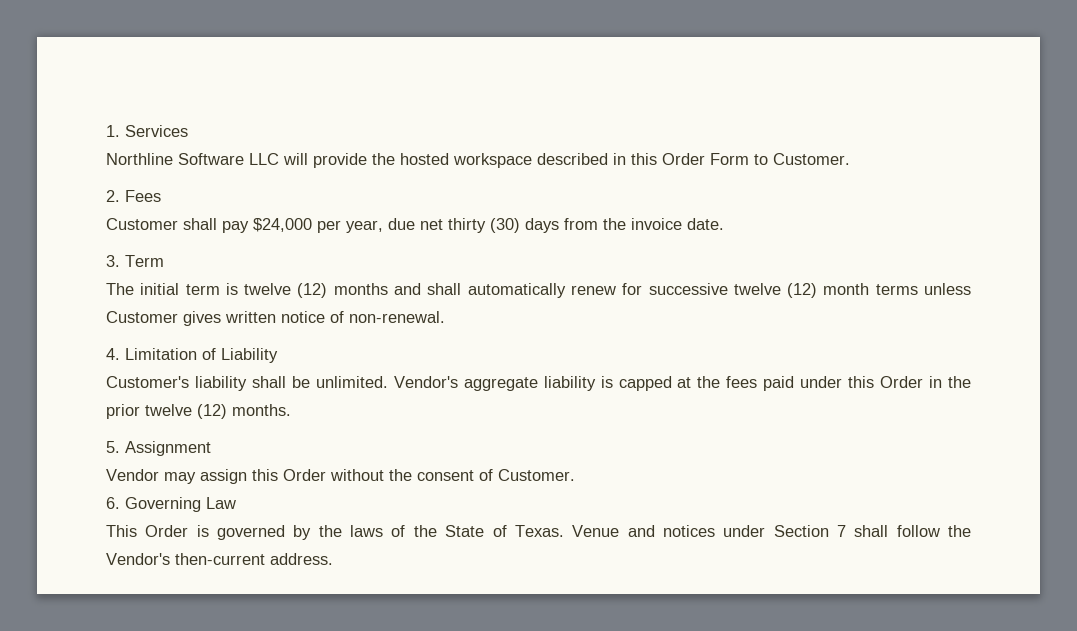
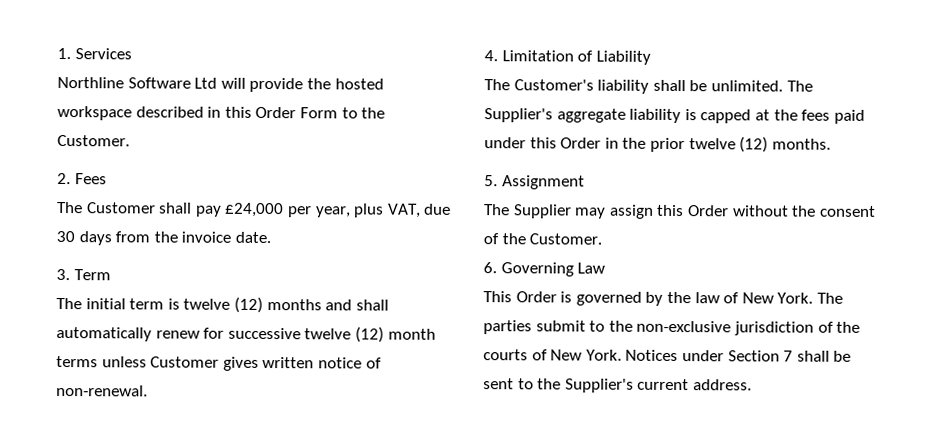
[249,153,279,165] LLC -> [194,77,218,89] Ltd
(768, 159) none -> [361,107,386,119] the
(161, 196) none -> [57,201,83,214] The
[253,218,312,232] $24,000 -> [225,202,285,218] £24,000
[388,218,520,233] due net thirty (30) -> [354,203,452,218] [56,230,75,243] plus VAT, due 30
(278, 355) none -> [484,79,510,91] The
[393,376,458,388] Vendor's -> [786,80,813,92] [484,108,553,123] The Supplier's
[106,469,159,481] Vendor -> [484,204,572,219] The Supplier
(493, 475) none -> [501,233,526,245] the
[350,525,972,537] [106,553,265,565] laws of the State of Texas. Venue and notices under Section 7 shall follow the Vendor's then-current -> [694,292,843,304] [483,320,861,336] [483,349,852,362] [483,378,690,393] law of New York. The parties submit to the non-exclusive jurisdiction of the courts of New York. Notices under Section 7 shall be sent to the Supplier's current

